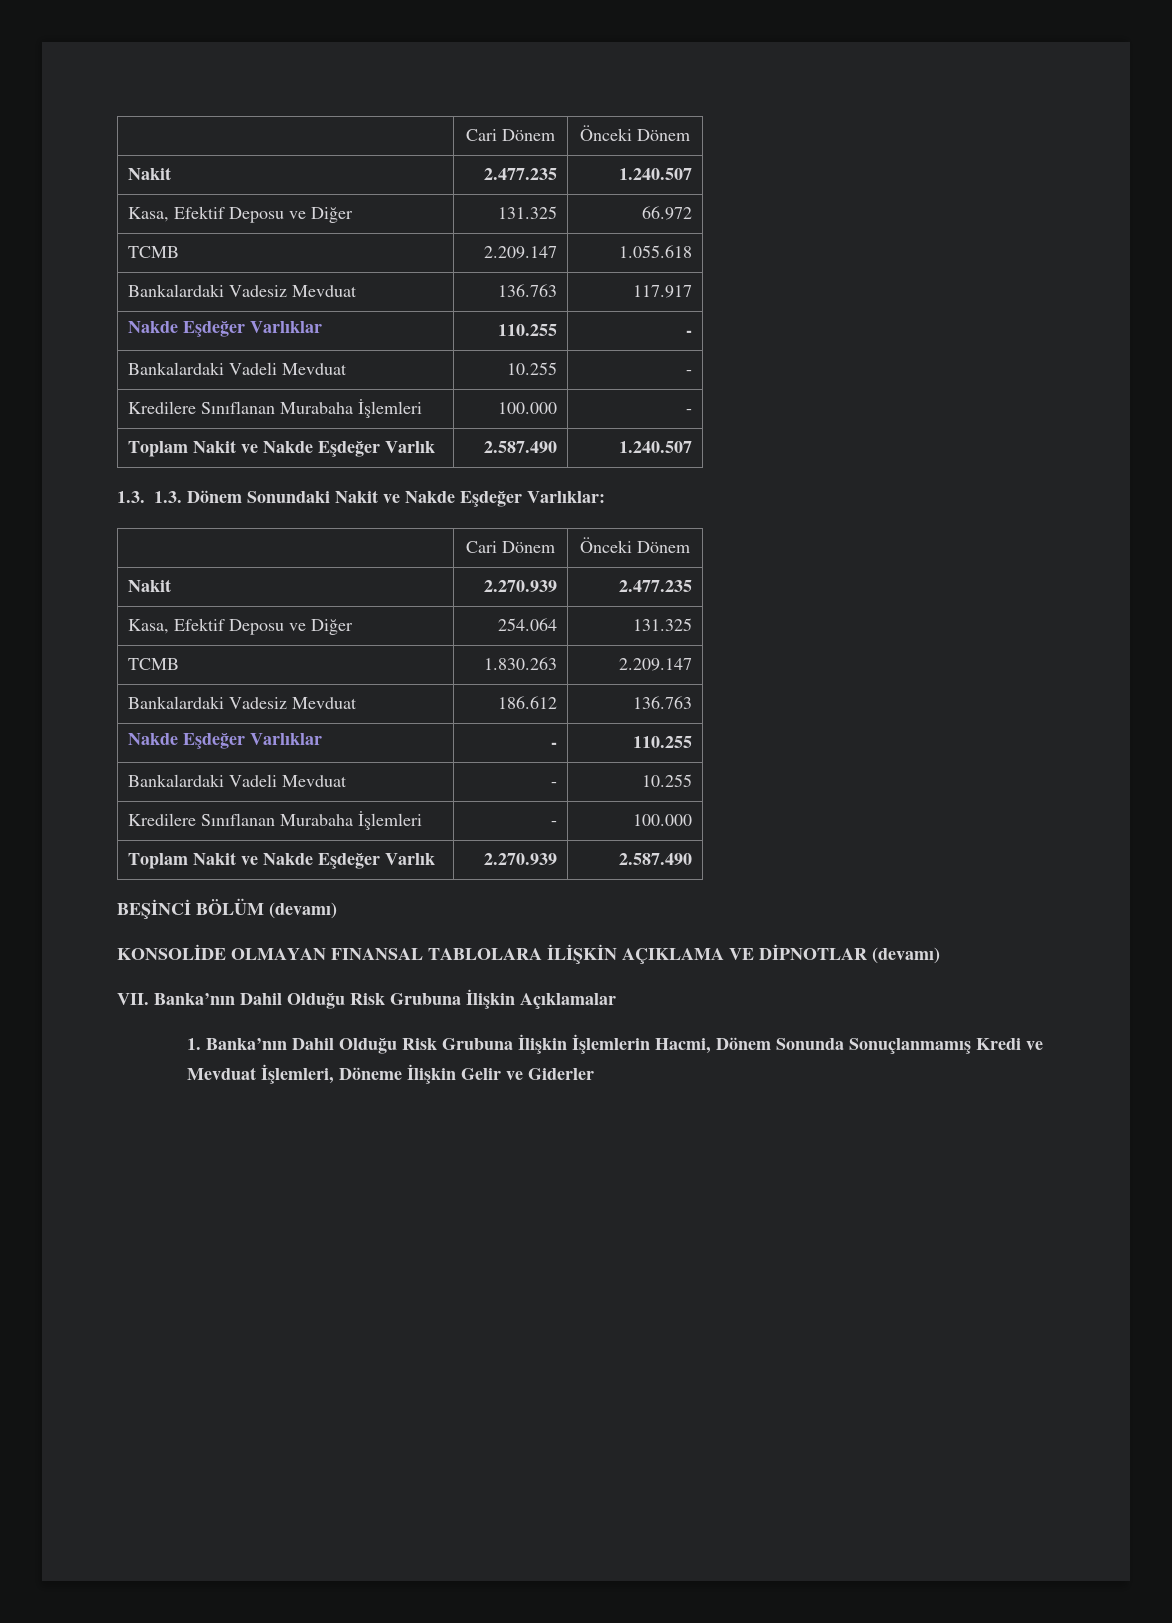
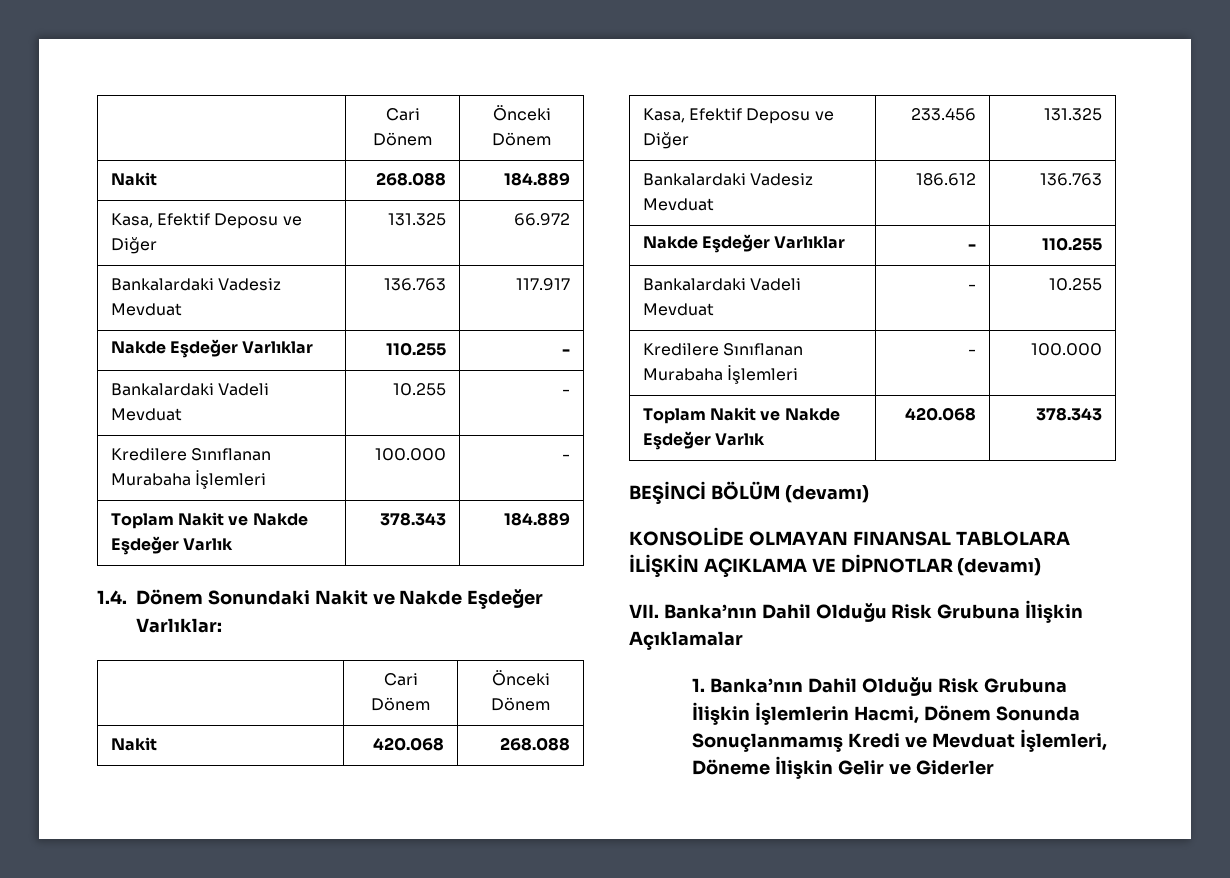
[466,129,555,141] [580,125,690,141] [128,167,172,180] [483,168,557,180] [618,168,692,180] | Cari Dönem | Önceki Dönem // Nakit | 2.477.235 | 1.240.507 -> [385,108,420,121] [373,132,432,146] [492,105,551,121] [492,132,551,146] [110,172,157,186] [376,172,447,186] [504,172,571,186] | Cari Dönem | Önceki Dönem // Nakit | 268.088 | 184.889
[128,246,180,258] [483,246,557,259] [618,245,692,258] // TCMB | 2.209.147 | 1.055.618 -> (571, 219) none
[483,441,557,453] [618,441,692,453] [117,491,182,503] 2.587.490 | 1.240.507 // 1.3. 1.3. -> [380,512,447,526] [504,512,571,526] [97,590,127,604] 378.343 | 184.889 // 1.4.
[483,580,557,592] [618,580,692,592] [128,618,354,635] [497,618,557,631] [632,618,692,631] [128,658,180,670] [483,657,557,670] [618,658,692,671] 2.270.939 | 2.477.235 // Kasa, Efektif Deposu ve Diğer | 254.064 | 131.325 // TCMB | 1.830.263 | 2.209.147 -> [373,737,445,751] [500,737,571,751] [642,108,834,124] [642,132,689,149] [911,108,977,121] [1044,108,1103,121] 420.068 | 268.088 // Kasa, Efektif Deposu ve Diğer | 233.456 | 131.325
[483,853,557,865] [618,853,692,865] 2.270.939 | 2.587.490 -> [905,407,977,421] [1036,407,1103,421] 420.068 | 378.343

